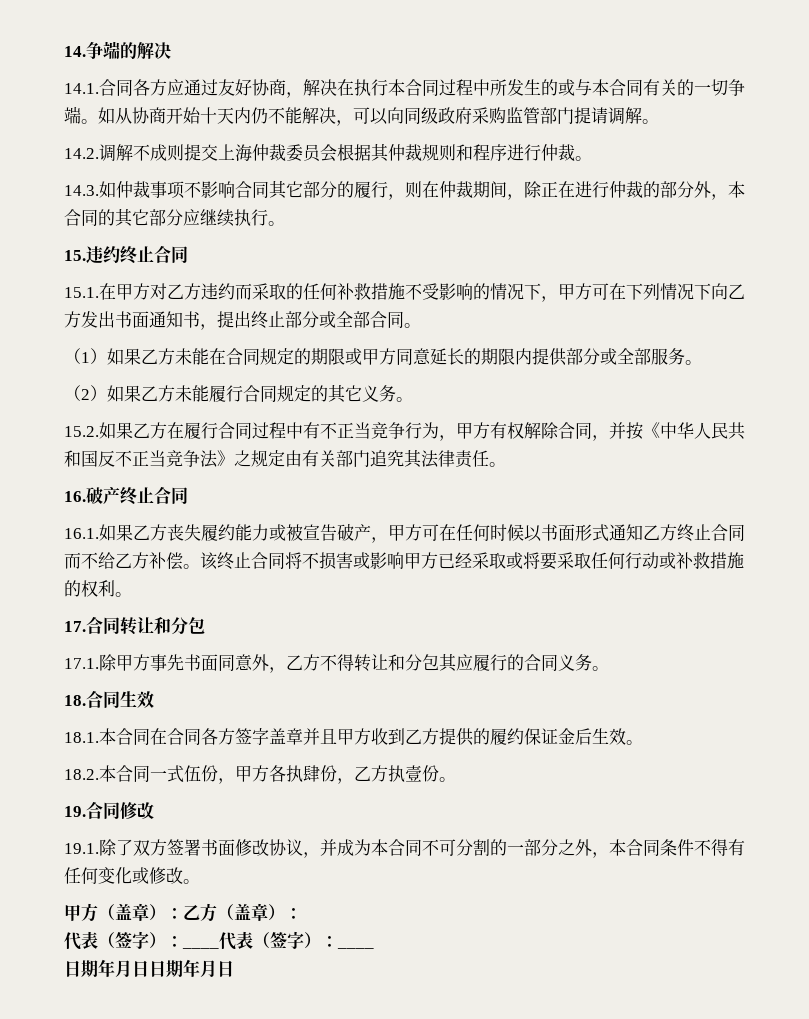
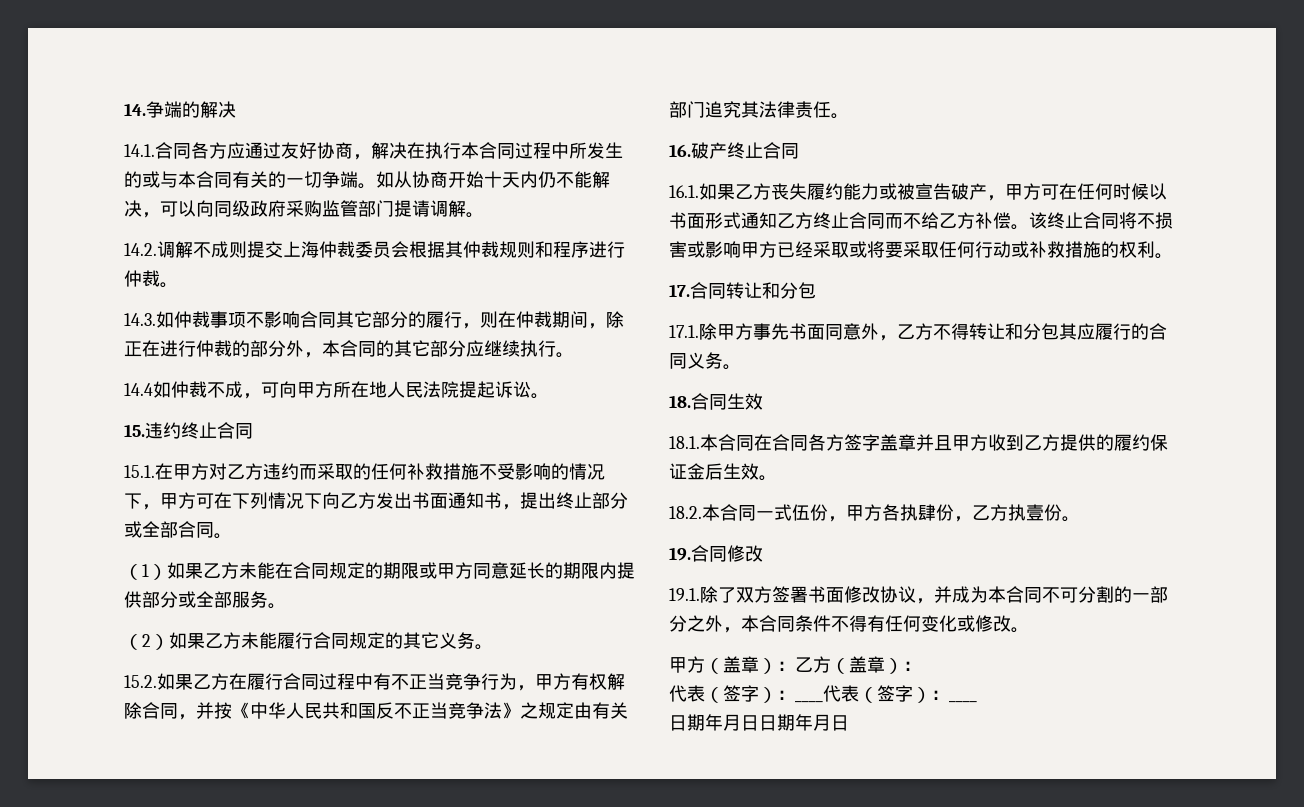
(285, 223) none -> [124,381,549,399] // 14.4如仲裁不成，可向甲方所在地人民法院提起诉讼。

